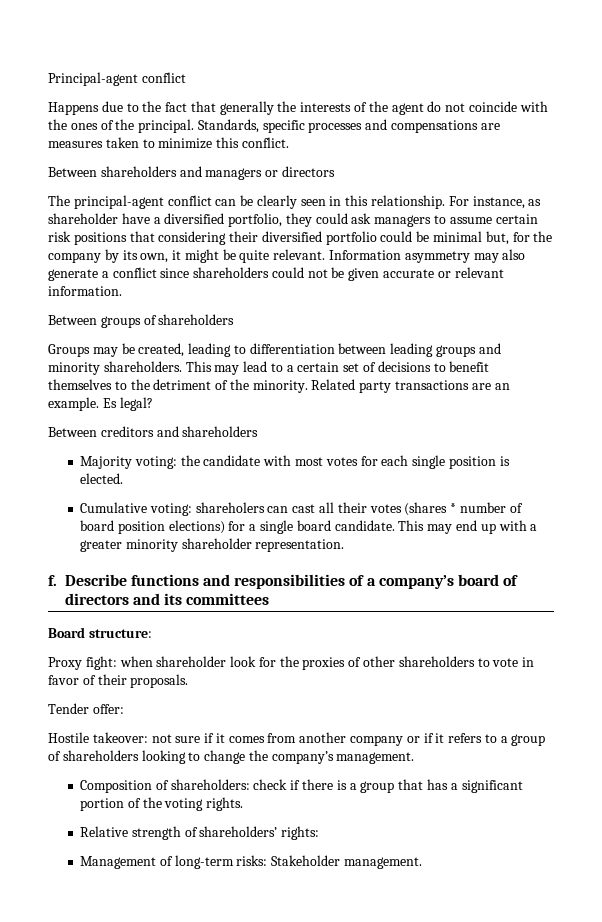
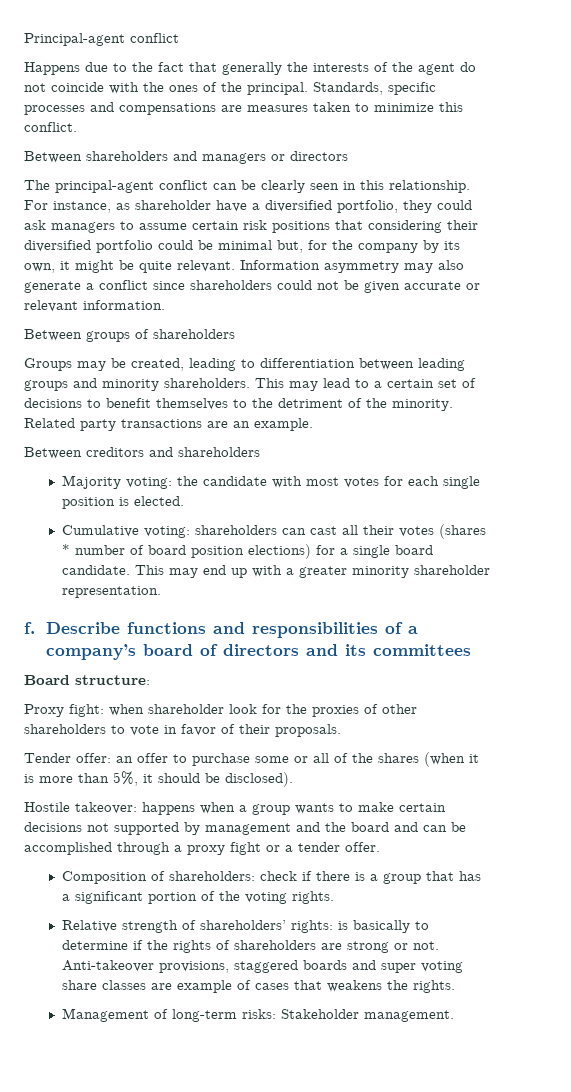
[102,397,153,411] Es legal? -> (313, 424) none
[195,502,265,513] shareholers -> [195,525,278,535] shareholders
[48,732,546,746] [48,750,415,764] // Hostile takeover: not sure if it comes from another company or if it refers to a group of shareholders looking to change the company’s management. -> [116,752,479,767] [24,771,293,787] [24,802,446,815] [24,822,466,835] [24,842,380,855] an offer to purchase some or all of the shares (when it is more than 5%, it should be disclosed). // Hostile takeover: happens when a group wants to make certain decisions not supported by management and the board and can be accomplished through a proxy fight or a tender offer.
(320, 833) none -> [338,920,430,933] [62,940,440,953] [62,960,464,973] [62,980,456,993] is basically to determine if the rights of shareholders are strong or not. Anti-takeover provisions, staggered boards and super voting share classes are example of cases that weakens the rights.

